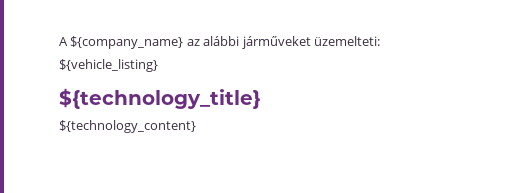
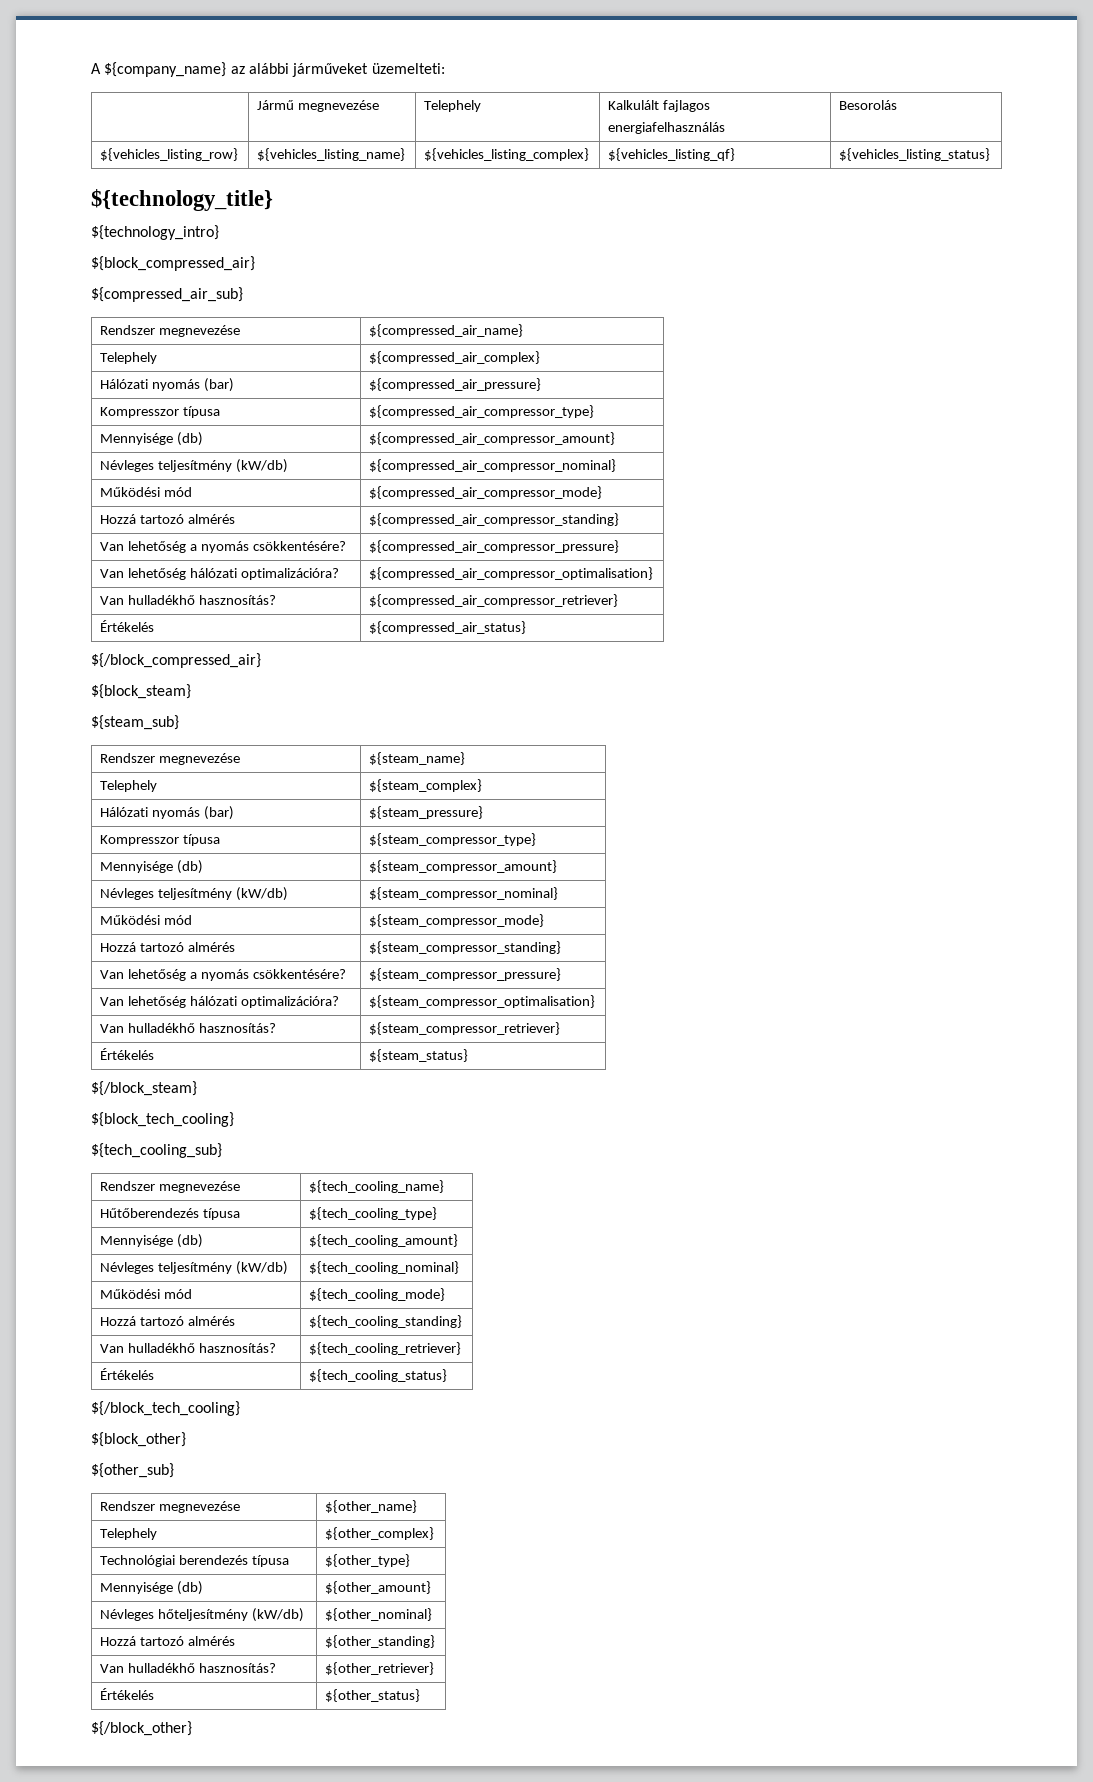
[59,59,158,72] [59,88,261,109] [59,120,196,133] // ${vehicle_listing} // ${technology_title} // ${technology_content} -> [257,100,379,112] [424,100,482,112] [608,100,710,112] [608,122,726,134] [839,100,898,110] [100,148,239,161] [257,148,406,161] [424,148,590,161] [608,148,736,161] [839,148,991,161] [91,189,273,211] [91,225,219,240] [91,256,255,271] [91,287,243,302] [100,325,240,337] [369,324,524,337] [100,352,158,364] [369,351,541,364] [100,378,234,392] [369,378,542,391] [100,406,220,418] [369,405,595,418] [100,432,203,446] [369,432,616,445] [100,459,288,473] [369,459,617,472] [100,487,192,497] [369,486,603,499] [100,514,235,524] [369,513,620,526] [100,541,346,553] [369,540,620,553] [100,568,339,580] [369,567,654,580] [100,595,276,605] [369,594,619,607] [100,620,155,632] [369,621,527,634] [91,653,261,668] [91,684,191,699] [91,715,179,730] [100,753,240,765] [369,752,466,765] [100,780,158,792] [369,779,483,792] [100,806,234,820] [369,806,484,819] [100,834,220,846] [369,833,537,846] [100,860,203,874] [369,860,558,873] [100,887,288,901] [369,887,559,900] [100,915,192,925] [369,914,545,927] [100,942,235,952] [369,941,562,954] [100,969,346,981] [369,968,562,981] [100,996,339,1008] [369,995,596,1008] [100,1023,276,1033] [369,1022,561,1035] [100,1048,155,1060] [369,1049,469,1062] [91,1081,197,1096] [91,1112,234,1127] [91,1143,222,1158] [100,1181,240,1193] [309,1180,445,1193] [100,1208,240,1220] [309,1207,438,1220] [100,1234,203,1248] [309,1234,459,1247] [100,1261,288,1275] [309,1261,460,1274] [100,1289,192,1299] [309,1288,446,1301] [100,1316,235,1326] [309,1315,463,1328] [100,1343,276,1353] [309,1342,462,1355] [100,1368,155,1380] [309,1369,448,1382] [91,1401,240,1416] [91,1432,186,1447] [91,1463,174,1478] [100,1501,240,1513] [325,1500,418,1513] [100,1528,158,1540] [325,1527,435,1540] [100,1555,289,1567] [325,1554,411,1567] [100,1581,203,1595] [325,1581,432,1594] [100,1608,304,1622] [325,1608,433,1621] [100,1636,235,1646] [325,1635,436,1648] [100,1663,276,1673] [325,1662,435,1675] [100,1688,155,1700] [325,1689,421,1702] [91,1721,192,1736] // | Jármű megnevezése | Telephely | Kalkulált fajlagos energiafelhasználás | Besorolás // ${vehicles_listing_row} | ${vehicles_listing_name} | ${vehicles_listing_complex} | ${vehicles_listing_qf} | ${vehicles_listing_status} // ${technology_title} // ${technology_intro} // ${block_compressed_air} // ${compressed_air_sub} // Rendszer megnevezése | ${compressed_air_name} // Telephely | ${compressed_air_complex} // Hálózati nyomás (bar) | ${compressed_air_pressure} // Kompresszor típusa | ${compressed_air_compressor_type} // Mennyisége (db) | ${compressed_air_compressor_amount} // Névleges teljesítmény (kW/db) | ${compressed_air_compressor_nominal} // Működési mód | ${compressed_air_compressor_mode} // Hozzá tartozó almérés | ${compressed_air_compressor_standing} // Van lehetőség a nyomás csökkentésére? | ${compressed_air_compressor_pressure} // Van lehetőség hálózati optimalizációra? | ${compressed_air_compressor_optimalisation} // Van hulladékhő hasznosítás? | ${compressed_air_compressor_retriever} // Értékelés | ${compressed_air_status} // ${/block_compressed_air} // ${block_steam} // ${steam_sub} // Rendszer megnevezése | ${steam_name} // Telephely | ${steam_complex} // Hálózati nyomás (bar) | ${steam_pressure} // Kompresszor típusa | ${steam_compressor_type} // Mennyisége (db) | ${steam_compressor_amount} // Névleges teljesítmény (kW/db) | ${steam_compressor_nominal} // Működési mód | ${steam_compressor_mode} // Hozzá tartozó almérés | ${steam_compressor_standing} // Van lehetőség a nyomás csökkentésére? | ${steam_compressor_pressure} // Van lehetőség hálózati optimalizációra? | ${steam_compressor_optimalisation} // Van hulladékhő hasznosítás? | ${steam_compressor_retriever} // Értékelés | ${steam_status} // ${/block_steam} // ${block_tech_cooling} // ${tech_cooling_sub} // Rendszer megnevezése | ${tech_cooling_name} // Hűtőberendezés típusa | ${tech_cooling_type} // Mennyisége (db) | ${tech_cooling_amount} // Névleges teljesítmény (kW/db) | ${tech_cooling_nominal} // Működési mód | ${tech_cooling_mode} // Hozzá tartozó almérés | ${tech_cooling_standing} // Van hulladékhő hasznosítás? | ${tech_cooling_retriever} // Értékelés | ${tech_cooling_status} // ${/block_tech_cooling} // ${block_other} // ${other_sub} // Rendszer megnevezése | ${other_name} // Telephely | ${other_complex} // Technológiai berendezés típusa | ${other_type} // Mennyisége (db) | ${other_amount} // Névleges hőteljesítmény (kW/db) | ${other_nominal} // Hozzá tartozó almérés | ${other_standing} // Van hulladékhő hasznosítás? | ${other_retriever} // Értékelés | ${other_status} // ${/block_other}

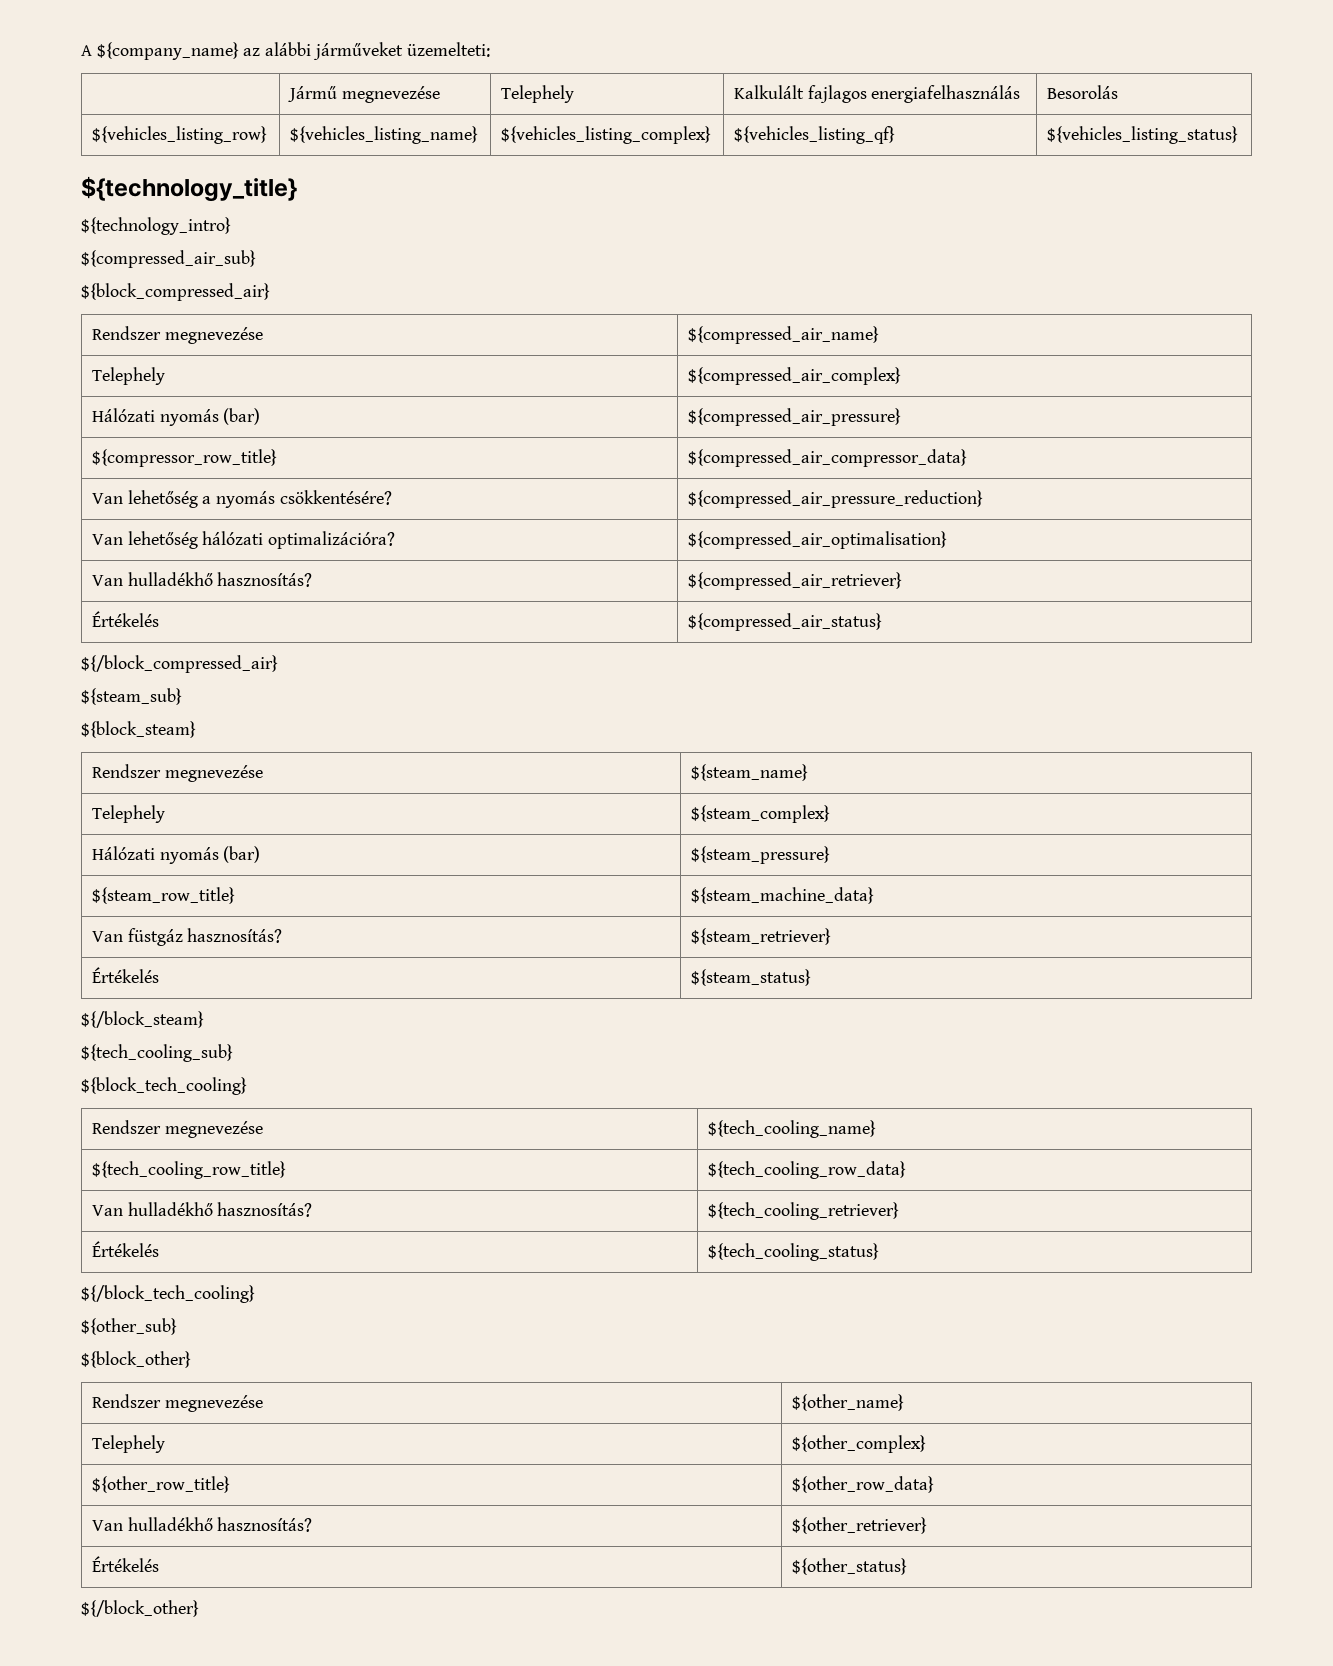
(219, 232) none -> [81,250,256,268] // ${compressed_air_sub}
[91,287,243,302] // ${compressed_air_sub} -> (270, 292) none
[100,406,220,418] [369,405,595,418] [100,432,203,446] [369,432,616,445] [100,459,288,473] [369,459,617,472] [100,487,192,497] [369,486,603,499] [100,514,235,524] [369,513,620,526] [100,541,346,553] [369,540,620,553] [100,568,339,580] [369,567,654,580] [100,595,276,605] [369,594,619,607] Kompresszor típusa | ${compressed_air_compressor_type} // Mennyisége (db) | ${compressed_air_compressor_amount} // Névleges teljesítmény (kW/db) | ${compressed_air_compressor_nominal} // Működési mód | ${compressed_air_compressor_mode} // Hozzá tartozó almérés | ${compressed_air_compressor_standing} // Van lehetőség a nyomás csökkentésére? | ${compressed_air_compressor_pressure} // Van lehetőség hálózati optimalizációra? | ${compressed_air_compressor_optimalisation} // Van hulladékhő hasznosítás? | ${compressed_air_compressor_retriever} -> [91,449,277,467] [687,449,967,467] [91,490,392,508] [687,490,983,508] [91,531,395,549] [687,531,947,549] [91,572,313,587] [687,572,902,590] ${compressor_row_title} | ${compressed_air_compressor_data} // Van lehetőség a nyomás csökkentésére? | ${compressed_air_pressure_reduction} // Van lehetőség hálózati optimalizációra? | ${compressed_air_optimalisation} // Van hulladékhő hasznosítás? | ${compressed_air_retriever}
(261, 660) none -> [81,688,182,705] // ${steam_sub}
[91,715,179,730] // ${steam_sub} -> (196, 729) none
[100,834,220,846] [369,833,537,846] [100,860,203,874] [369,860,558,873] [100,887,288,901] [369,887,559,900] [100,915,192,925] [369,914,545,927] [100,942,235,952] [369,941,562,954] [100,969,346,981] [369,968,562,981] [100,996,339,1008] [369,995,596,1008] [100,1023,276,1033] [369,1022,561,1035] Kompresszor típusa | ${steam_compressor_type} // Mennyisége (db) | ${steam_compressor_amount} // Névleges teljesítmény (kW/db) | ${steam_compressor_nominal} // Működési mód | ${steam_compressor_mode} // Hozzá tartozó almérés | ${steam_compressor_standing} // Van lehetőség a nyomás csökkentésére? | ${steam_compressor_pressure} // Van lehetőség hálózati optimalizációra? | ${steam_compressor_optimalisation} // Van hulladékhő hasznosítás? | ${steam_compressor_retriever} -> [91,887,235,904] [690,887,874,904] [91,928,283,946] [690,928,831,945] ${steam_row_title} | ${steam_machine_data} // Van füstgáz hasznosítás? | ${steam_retriever}
(197, 1088) none -> [81,1044,233,1062] // ${tech_cooling_sub}
[91,1143,222,1158] // ${tech_cooling_sub} -> (247, 1086) none
[100,1208,240,1220] [309,1207,438,1220] [100,1234,203,1248] [309,1234,459,1247] [100,1261,288,1275] [309,1261,460,1274] [100,1289,192,1299] [309,1288,446,1301] [100,1316,235,1326] [309,1315,463,1328] Hűtőberendezés típusa | ${tech_cooling_type} // Mennyisége (db) | ${tech_cooling_amount} // Névleges teljesítmény (kW/db) | ${tech_cooling_nominal} // Működési mód | ${tech_cooling_mode} // Hozzá tartozó almérés | ${tech_cooling_standing} -> [91,1161,286,1179] [707,1161,906,1179] ${tech_cooling_row_title} | ${tech_cooling_row_data}
(240, 1408) none -> [81,1318,177,1335] // ${other_sub}
[91,1463,174,1478] // ${other_sub} -> (191, 1359) none
[100,1555,289,1567] [325,1554,411,1567] [100,1581,203,1595] [325,1581,432,1594] [100,1608,304,1622] [325,1608,433,1621] [100,1636,235,1646] [325,1635,436,1648] Technológiai berendezés típusa | ${other_type} // Mennyisége (db) | ${other_amount} // Névleges hőteljesítmény (kW/db) | ${other_nominal} // Hozzá tartozó almérés | ${other_standing} -> [91,1476,230,1493] [791,1476,934,1493] ${other_row_title} | ${other_row_data}

